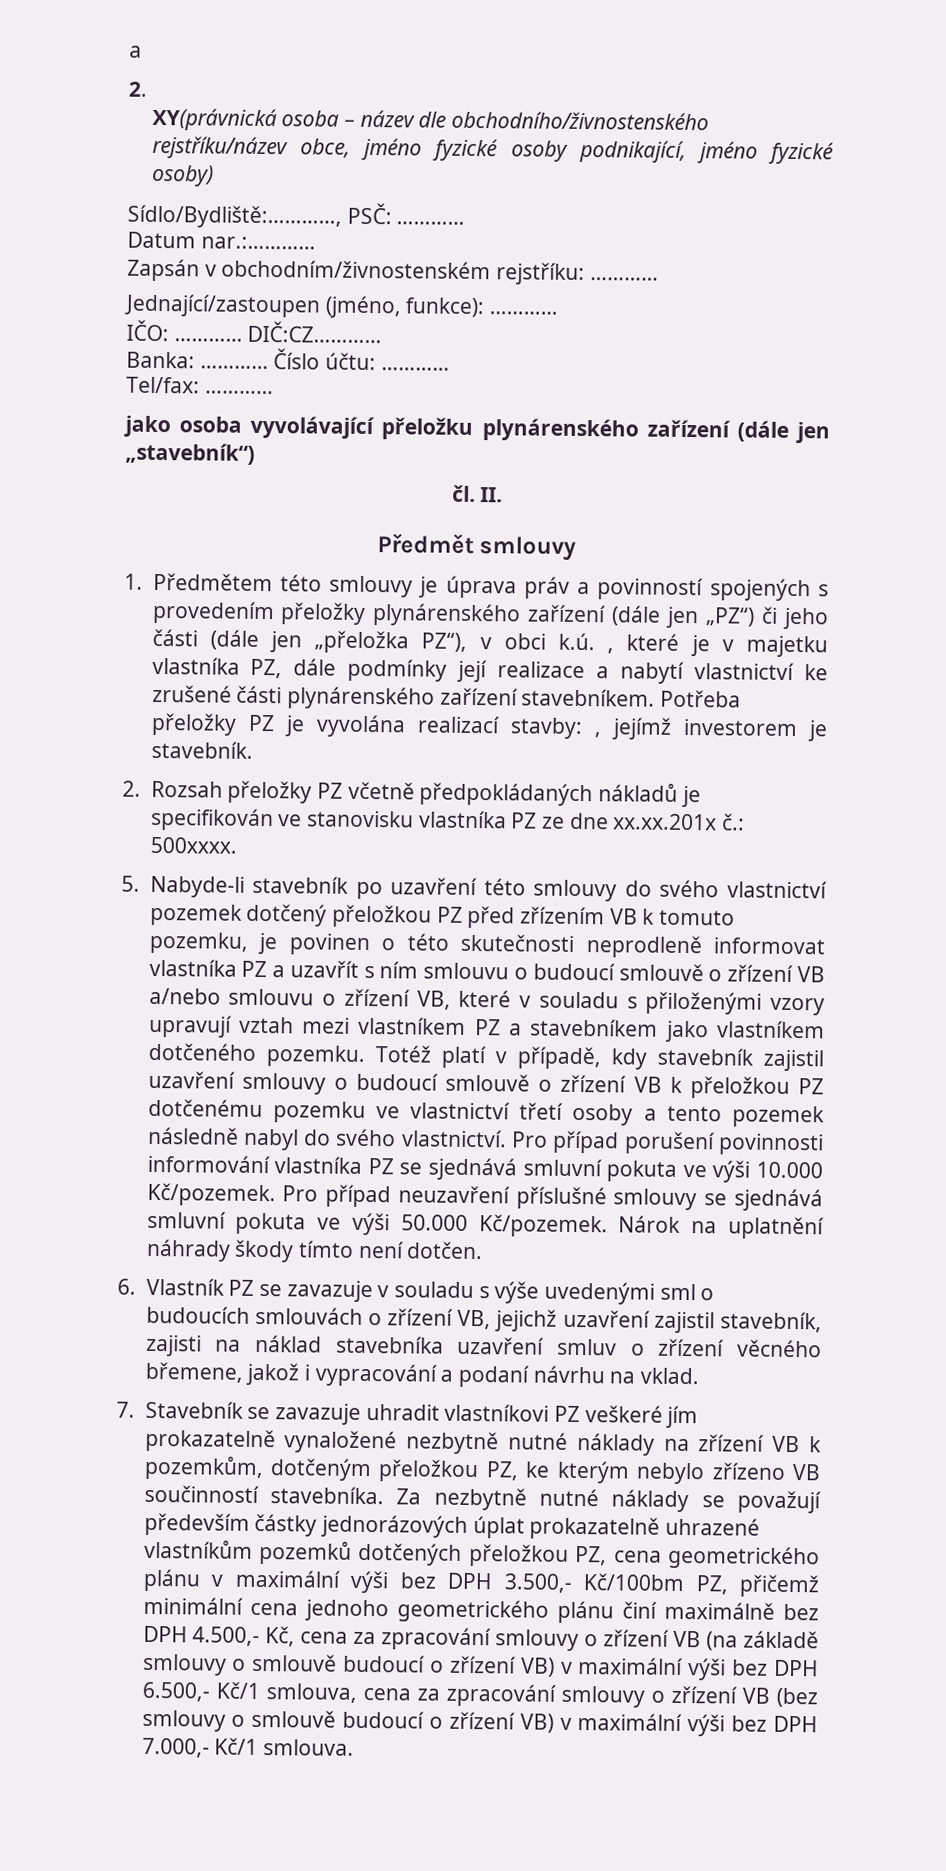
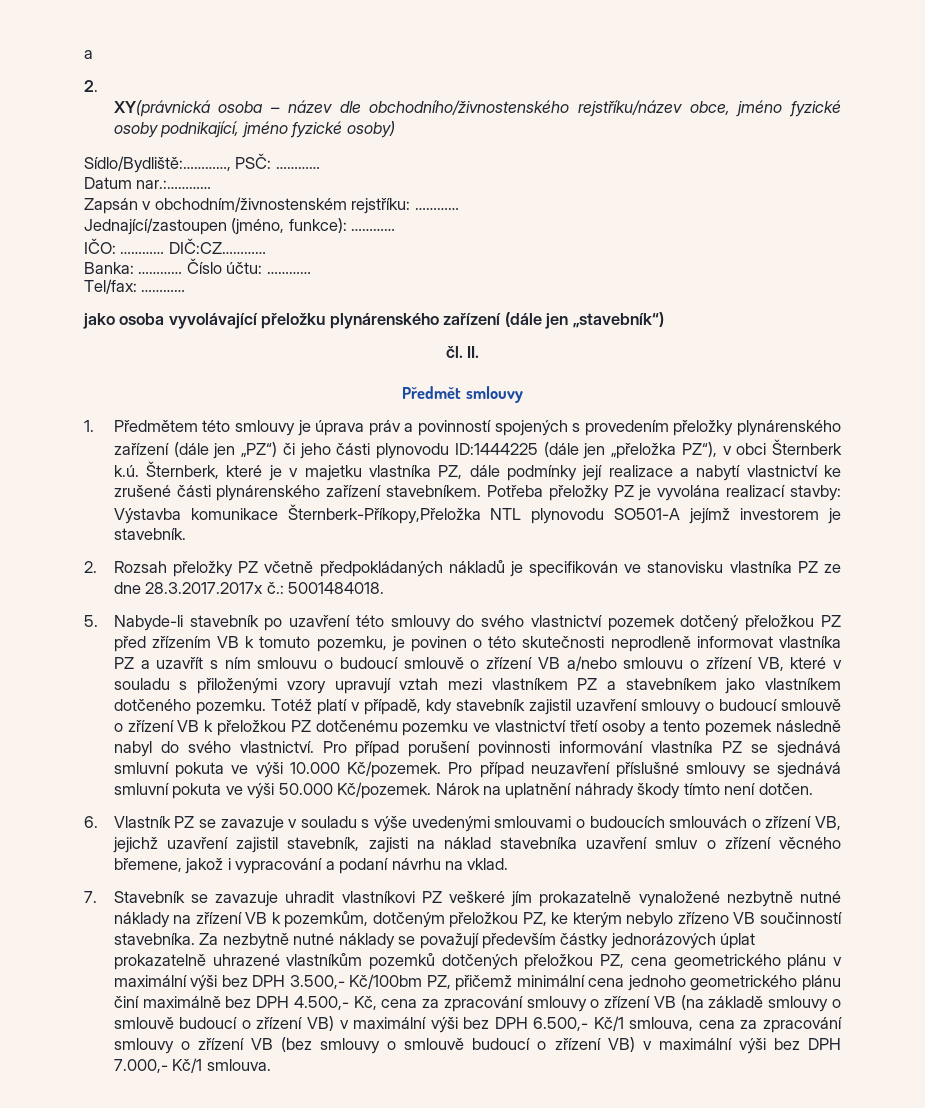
(198, 637) none -> [376,443,538,459] plynovodu ID:1444225
[557,632,615,654] k.ú. , -> [772,439,842,455] [113,461,220,479] Šternberk k.ú. Šternberk,
[593,732,601,738] , -> [113,504,681,524] Výstavba komunikace Šternberk-Příkopy,Přeložka NTL plynovodu SO501-A
[613,813,745,831] [149,836,237,854] xx.xx.201x č.: 500xxxx. -> [145,582,385,594] 28.3.2017.2017x č.: 5001484018.
[659,1283,696,1301] sml -> [494,816,572,828] smlouvami

